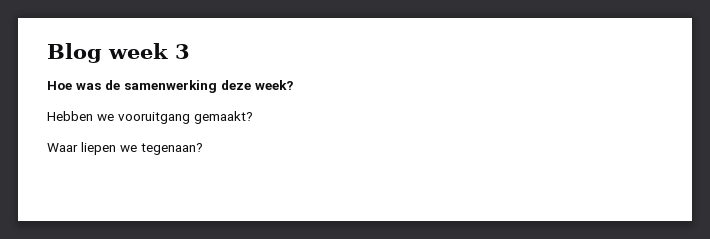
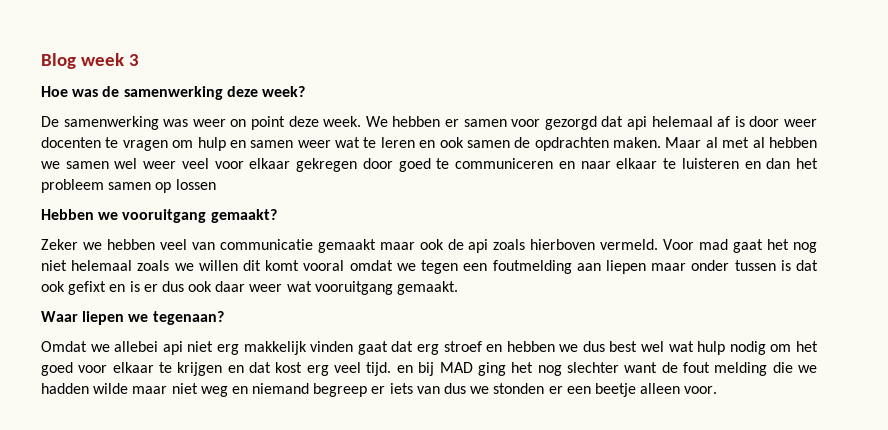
[47,111,253,124] [47,142,203,155] Hebben we vooruitgang gemaakt? // Waar liepen we tegenaan? -> [41,116,818,130] [41,137,818,151] [41,158,818,172] [41,179,216,193] [41,209,277,223] [41,239,818,253] [41,260,819,274] [41,281,459,295] [41,311,224,325] [41,341,819,355] [41,362,817,376] [41,383,718,397] De samenwerking was weer on point deze week. We hebben er samen voor gezorgd dat api helemaal af is door weer docenten te vragen om hulp en samen weer wat te leren en ook samen de opdrachten maken. Maar al met al hebben we samen wel weer veel voor elkaar gekregen door goed te communiceren en naar elkaar te luisteren en dan het probleem samen op lossen // Hebben we vooruitgang gemaakt? // Zeker we hebben veel van communicatie gemaakt maar ook de api zoals hierboven vermeld. Voor mad gaat het nog niet helemaal zoals we willen dit komt vooral omdat we tegen een foutmelding aan liepen maar onder tussen is dat ook gefixt en is er dus ook daar weer wat vooruitgang gemaakt. // Waar liepen we tegenaan? // Omdat we allebei api niet erg makkelijk vinden gaat dat erg stroef en hebben we dus best wel wat hulp nodig om het goed voor elkaar te krijgen en dat kost erg veel tijd. en bij MAD ging het nog slechter want de fout melding die we hadden wilde maar niet weg en niemand begreep er iets van dus we stonden er een beetje alleen voor.

